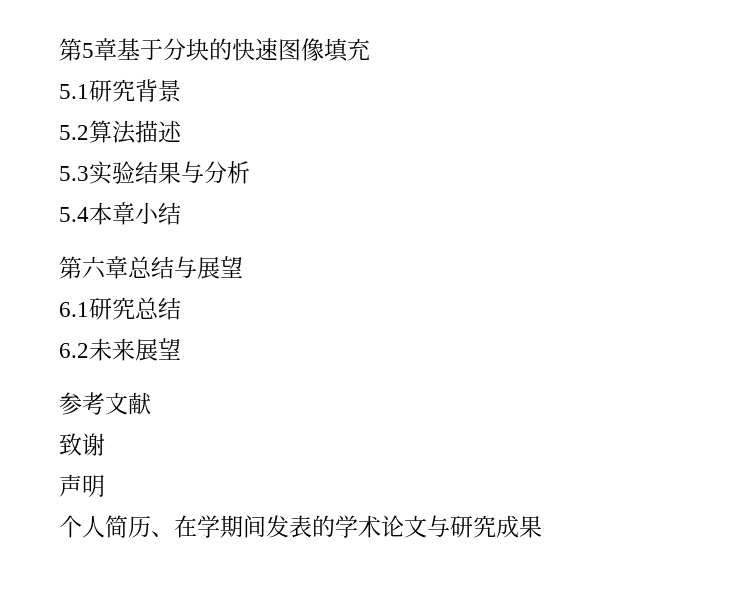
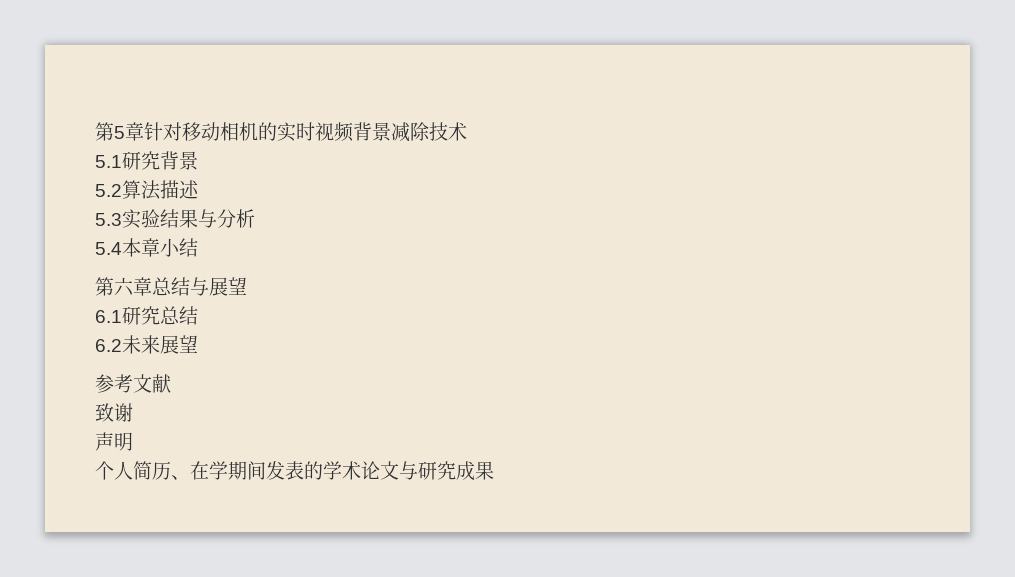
[117,38,370,62] 基于分块的快速图像填充 -> [144,122,467,142] 针对移动相机的实时视频背景减除技术

